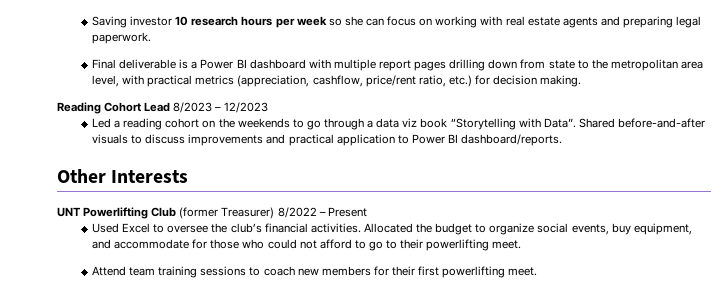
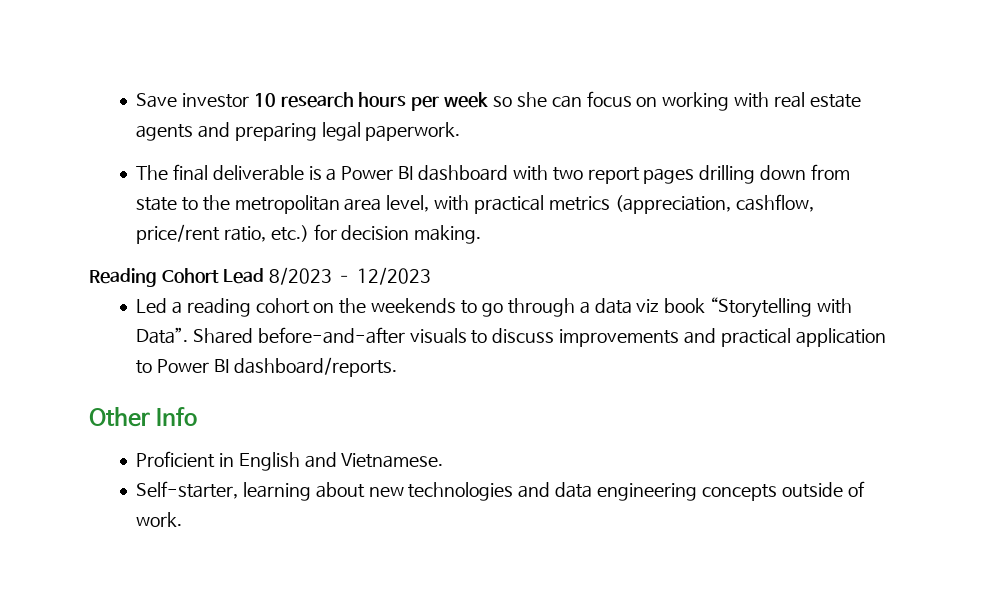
[92,16,128,28] Saving -> [136,93,178,108] Save
[92,59,117,69] Final -> [136,164,208,181] The final
[333,59,376,71] multiple -> [552,167,583,181] two
[111,170,189,183] [57,207,367,219] [92,223,692,235] [92,239,522,251] [92,266,538,278] Interests // UNT Powerlifting Club (former Treasurer) 8/2022 – Present // Used Excel to oversee the club’s financial activities. Allocated the budget to organize social events, buy equipment, and accommodate for those who could not afford to go to their powerlifting meet. // Attend team training sessions to coach new members for their first powerlifting meet. -> [156,407,198,426] [136,451,444,471] [136,481,865,501] [136,512,183,527] Info // Proficient in English and Vietnamese. // Self-starter, learning about new technologies and data engineering concepts outside of work.

